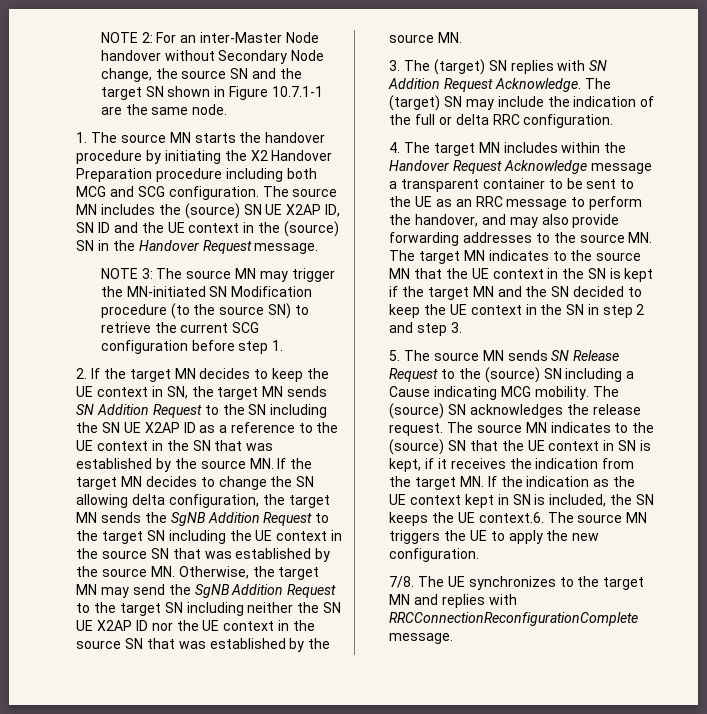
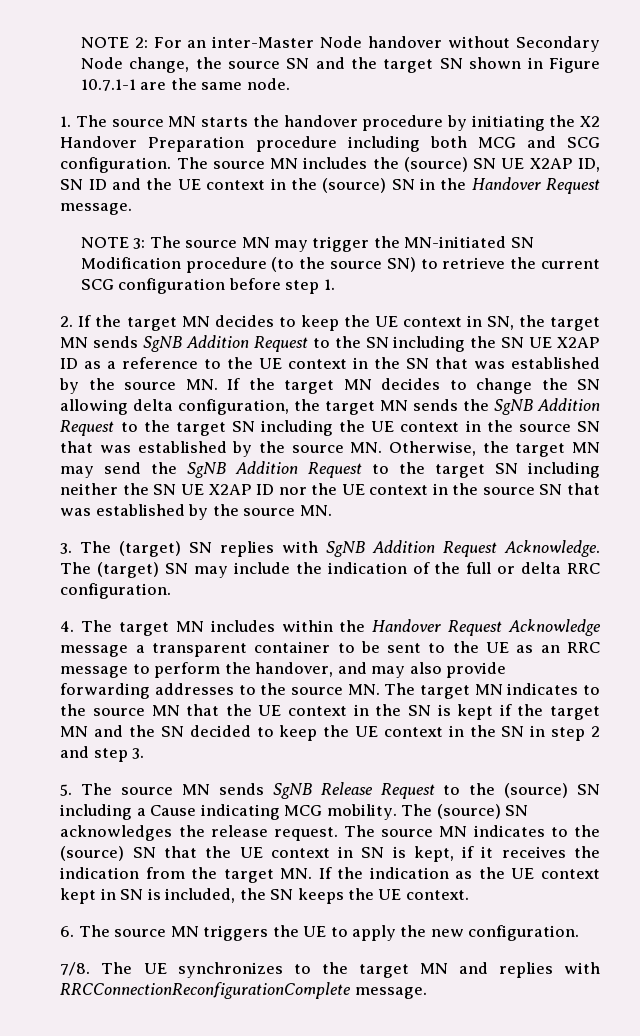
[76,404,95,415] SN -> [143,336,183,352] SgNB
[589,60,608,71] SN -> [326,541,366,557] SgNB
[551,350,570,361] SN -> [272,783,312,799] SgNB
[478,512,544,523] context.6. -> [405,890,469,900] [60,926,75,937] context. // 6.

